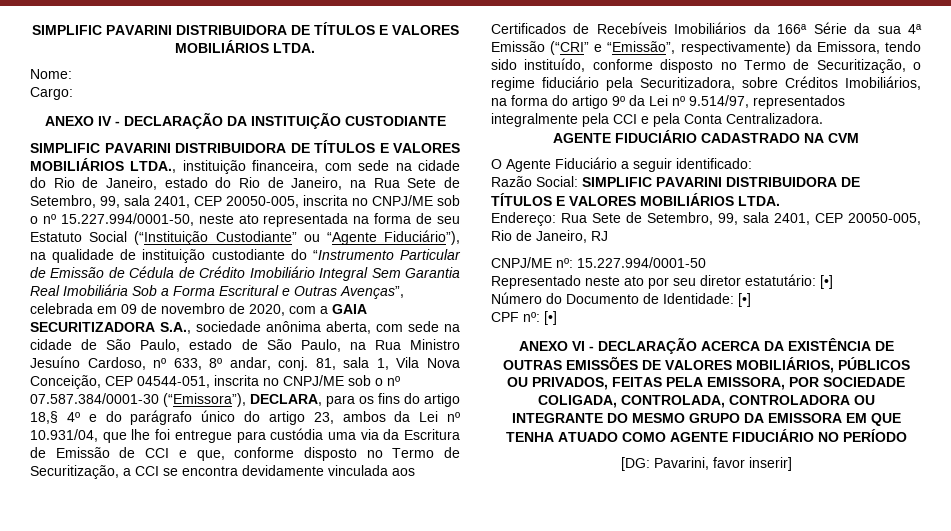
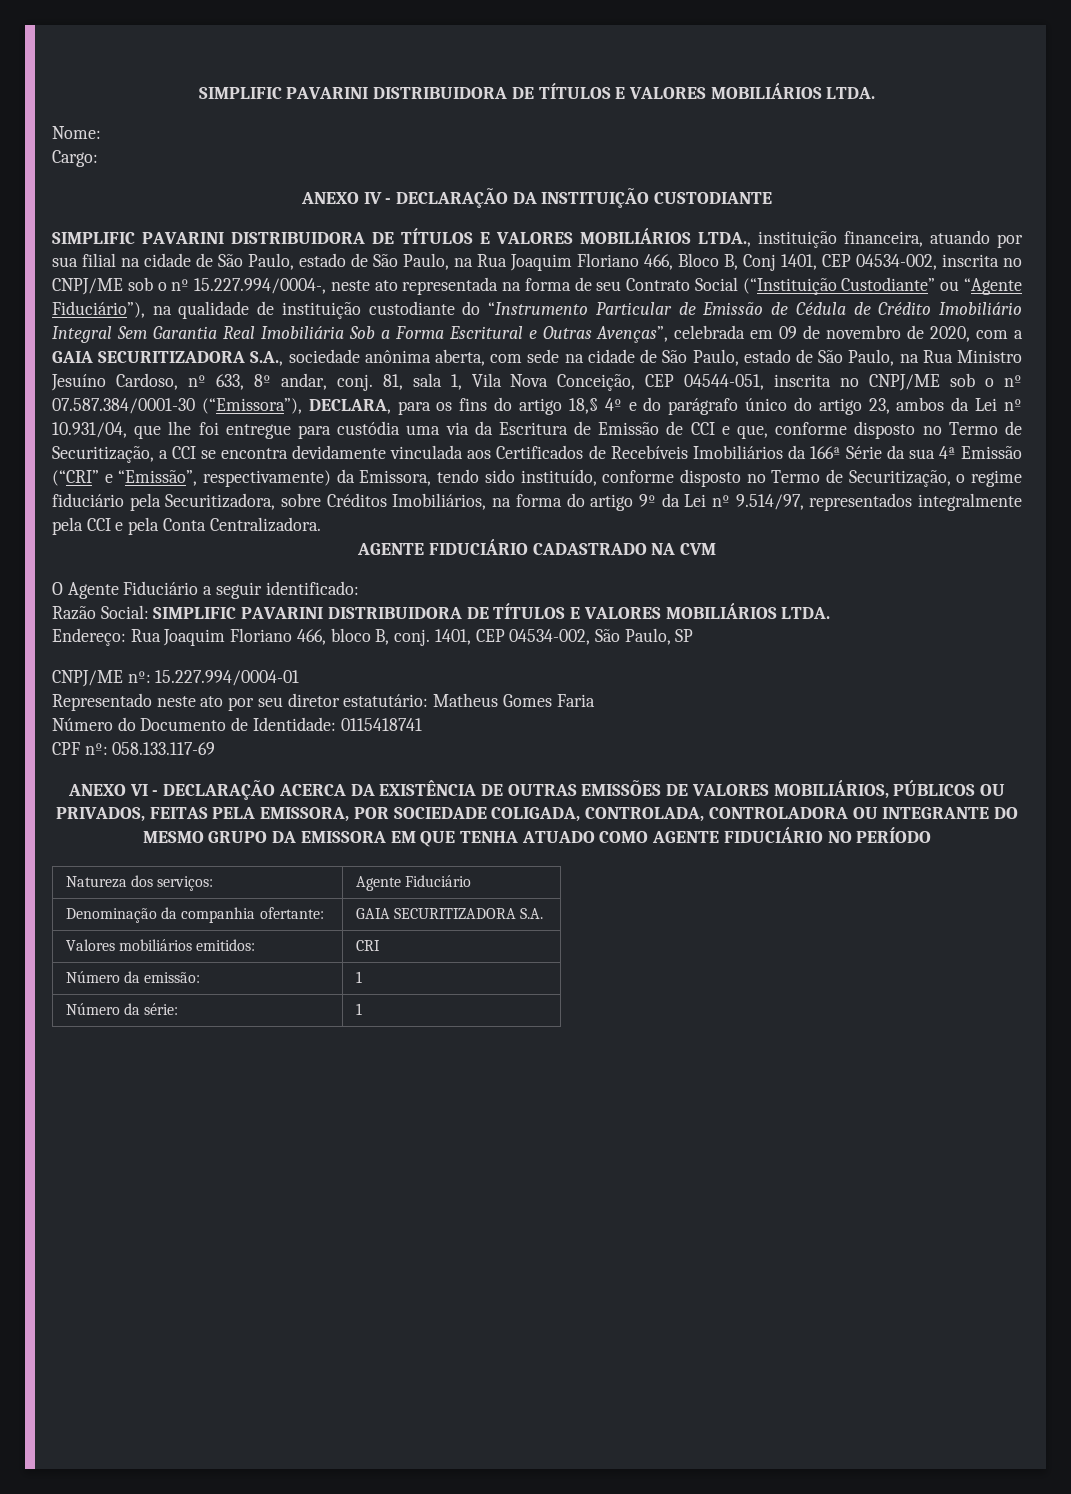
[324,160,461,171] [30,177,461,190] [30,195,460,208] [30,213,194,226] com sede na cidade do Rio de Janeiro, estado do Rio de Janeiro, na Rua Sete de Setembro, 99, sala 2401, CEP 20050-005, inscrita no CNPJ/ME sob o nº 15.227.994/0001-50, -> [930,230,1023,248] [52,253,1022,271] [52,277,327,295] atuando por sua filial na cidade de São Paulo, estado de São Paulo, na Rua Joaquim Floriano 466, Bloco B, Conj 1401, CEP 04534-002, inscrita no CNPJ/ME sob o nº 15.227.994/0004-,
[30,232,82,242] Estatuto -> [626,278,691,291] Contrato
[592,212,921,225] [491,230,608,243] Sete de Setembro, 99, sala 2401, CEP 20050-005, Rio de Janeiro, RJ -> [163,628,694,646] Joaquim Floriano 466, bloco B, conj. 1401, CEP 04534-002, São Paulo, SP
[577,257,706,268] 15.227.994/0001-50 -> [155,670,300,686] 15.227.994/0004-01
[820,275,833,289] [•] -> [433,693,595,707] Matheus Gomes Faria
[738,293,751,307] [•] -> [340,718,422,731] 0115418741
[544,311,557,325] [•] -> [112,742,216,755] 058.133.117-69
[620,457,792,471] // [DG: Pavarini, favor inserir] -> [65,875,214,891] [355,875,471,891] [65,907,324,923] [355,908,544,919] [65,939,256,951] [355,940,380,951] [65,971,201,983] [355,971,362,983] [65,1003,179,1015] [355,1003,362,1015] // Natureza dos serviços: | Agente Fiduciário // Denominação da companhia ofertante: | GAIA SECURITIZADORA S.A. // Valores mobiliários emitidos: | CRI // Número da emissão: | 1 // Número da série: | 1

